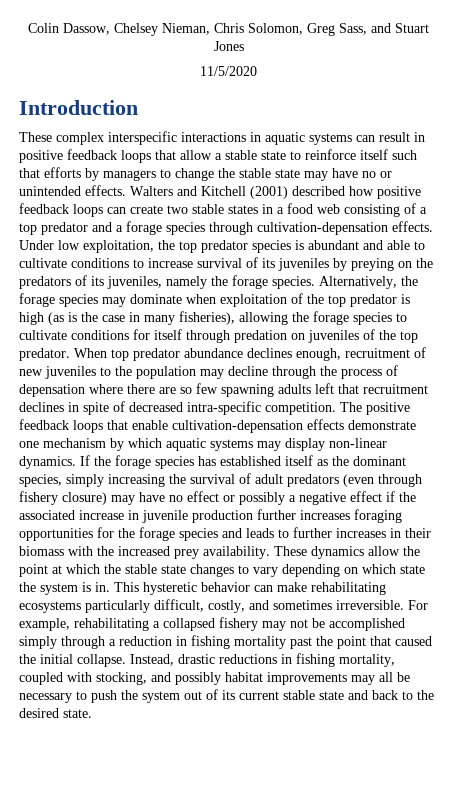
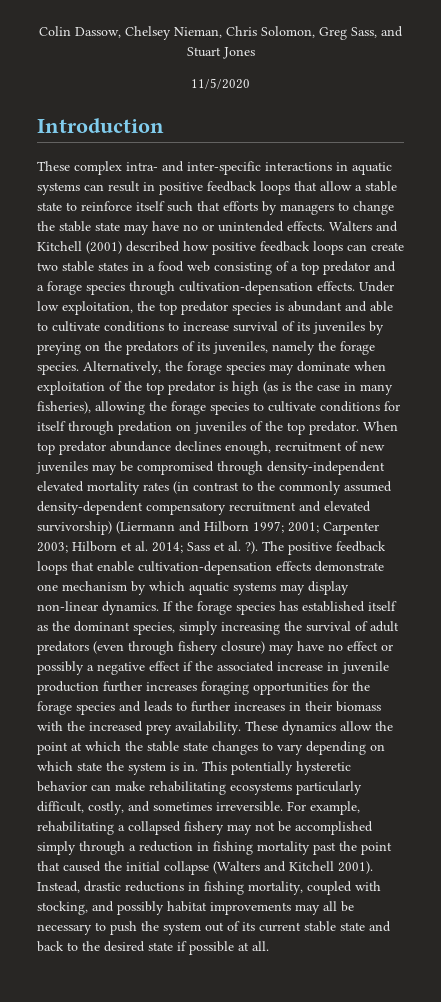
[108,131,177,145] interspecific -> [126,161,261,175] intra- and inter-specific
[100,365,398,379] [19,383,428,397] [19,401,336,415] to the population may decline through the process of depensation where there are so few spawning adults left that recruitment declines in spite of decreased intra-specific competition. -> [92,461,385,475] [37,481,392,495] [37,501,371,515] [37,521,379,535] [37,541,258,554] may be compromised through density-independent elevated mortality rates (in contrast to the commonly assumed density-dependent compensatory recruitment and elevated survivorship) (Liermann and Hilborn 1997; 2001; Carpenter 2003; Hilborn et al. 2014; Sass et al. ?).
(139, 587) none -> [231,761,293,775] potentially
[77,654,126,667] collapse. -> [164,861,373,875] collapse (Walters and Kitchell 2001).
[63,709,92,718] state. -> [148,941,269,955] state if possible at all.

